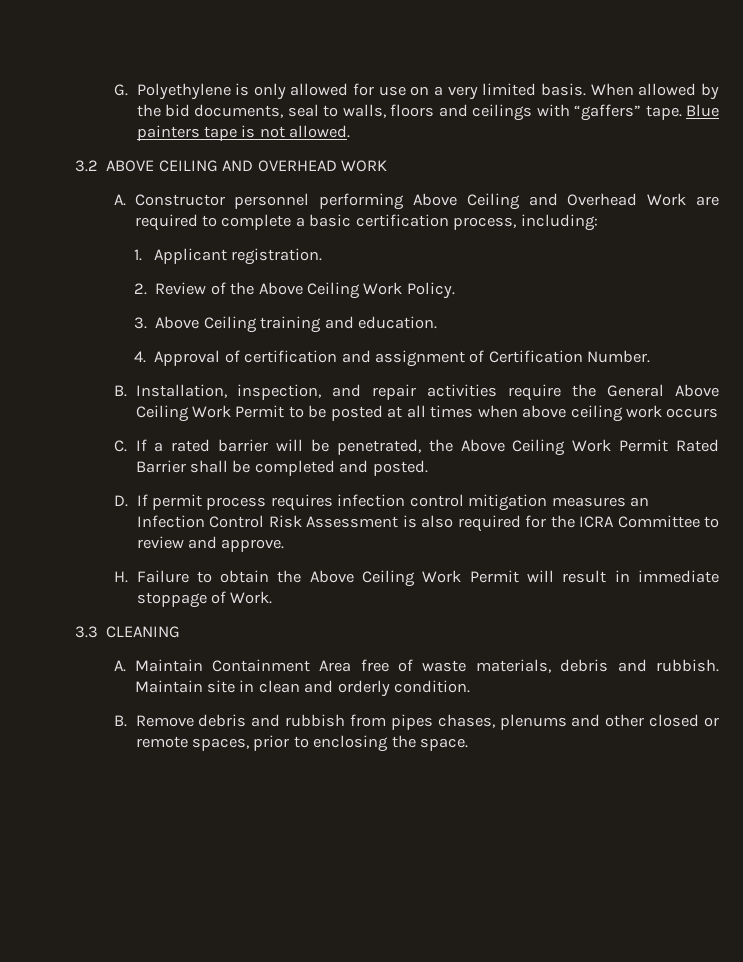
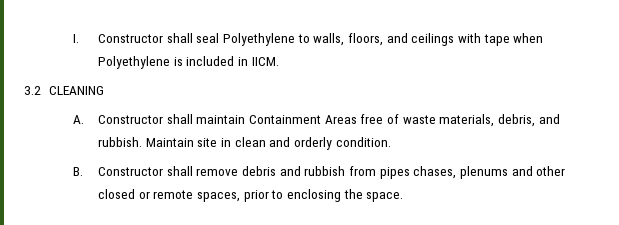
[114,83,720,100] [136,104,319,118] G. Polyethylene is only allowed for use on a very limited basis. When allowed by the bid documents, seal -> [73,33,296,46] I. Constructor shall seal Polyethylene
[390,104,435,117] floors -> [348,33,384,46] floors,
[574,104,719,121] [136,125,351,141] [75,160,388,172] [114,193,720,210] [134,214,598,231] [133,248,322,265] [133,282,455,299] [133,316,437,333] [133,350,651,367] [114,384,720,401] [135,405,719,422] [114,439,720,456] [135,460,428,476] [114,494,650,511] [136,515,720,532] [136,536,285,552] [114,570,719,587] [136,591,273,608] [75,626,181,638] [114,659,352,672] “gaffers” tape. Blue painters tape is not allowed. // 3.2 ABOVE CEILING AND OVERHEAD WORK // A. Constructor personnel performing Above Ceiling and Overhead Work are required to complete a basic certification process, including: // 1. Applicant registration. // 2. Review of the Above Ceiling Work Policy. // 3. Above Ceiling training and education. // 4. Approval of certification and assignment of Certification Number. // B. Installation, inspection, and repair activities require the General Above Ceiling Work Permit to be posted at all times when above ceiling work occurs // C. If a rated barrier will be penetrated, the Above Ceiling Work Permit Rated Barrier shall be completed and posted. // D. If permit process requires infection control mitigation measures an Infection Control Risk Assessment is also required for the ICRA Committee to review and approve. // H. Failure to obtain the Above Ceiling Work Permit will result in immediate stoppage of Work. // 3.3 CLEANING // A. Maintain Containment Area -> [483,33,544,46] [98,56,279,69] [24,86,104,95] [73,114,357,124] tape when Polyethylene is included in IICM. // 3.2 CLEANING // A. Constructor shall maintain Containment Areas
[560,659,609,672] debris -> [498,114,536,127] debris,
[135,715,194,727] Remove -> [98,166,239,176] Constructor shall remove

